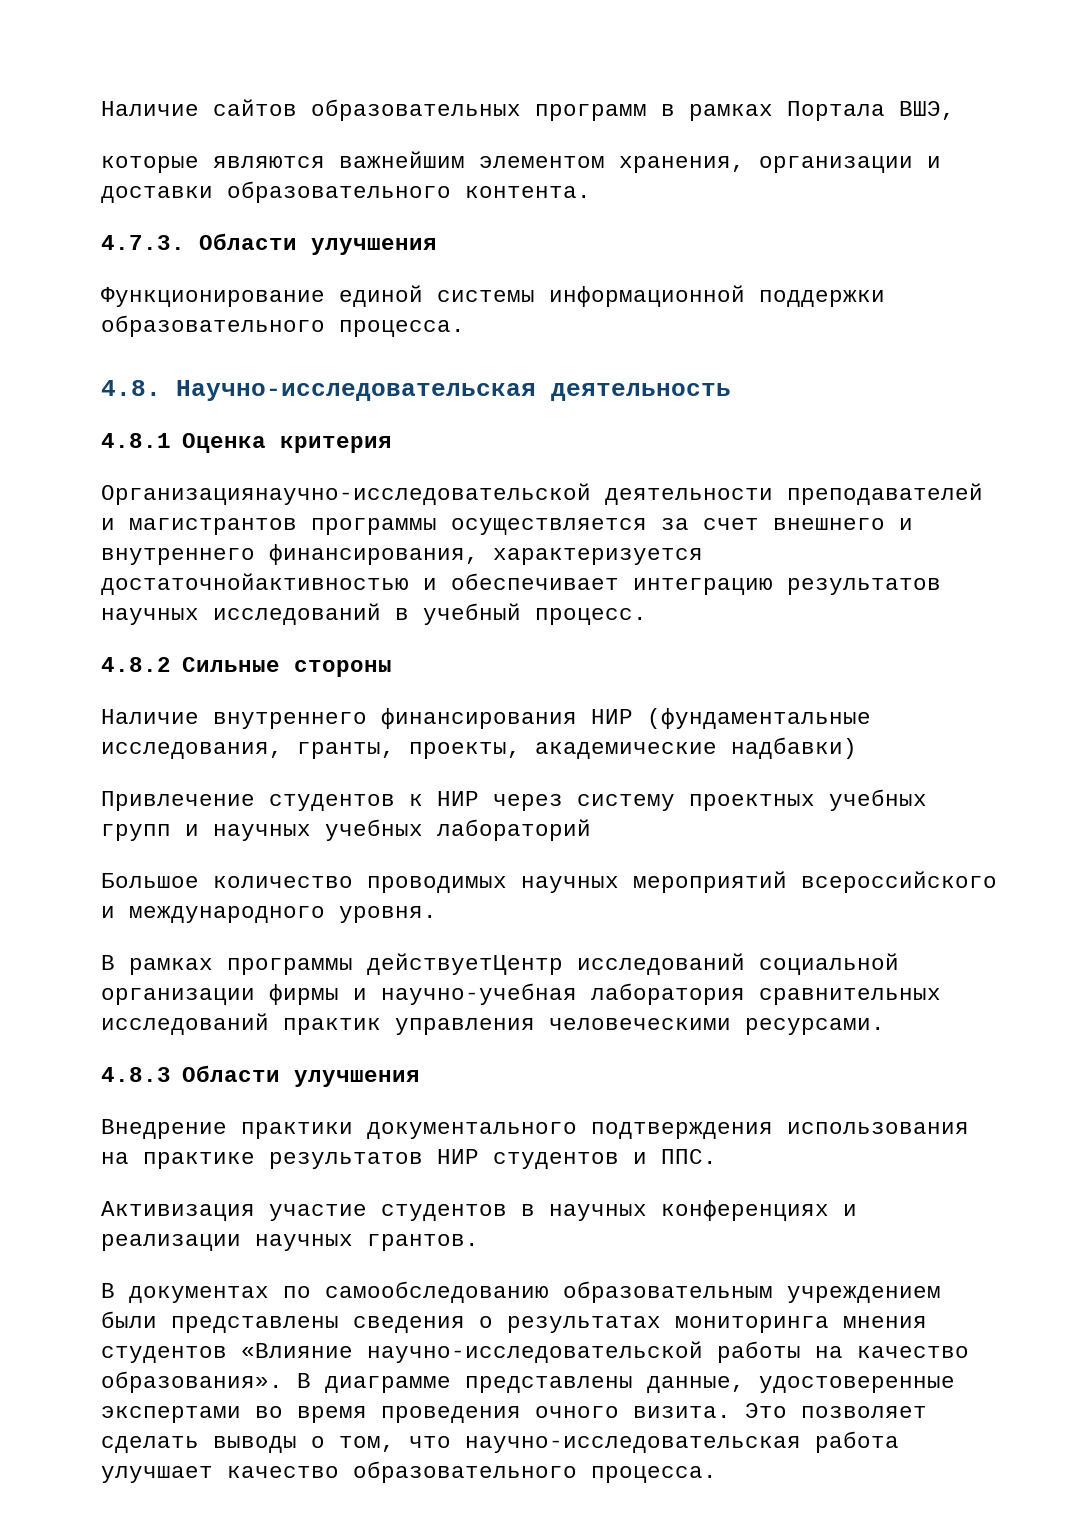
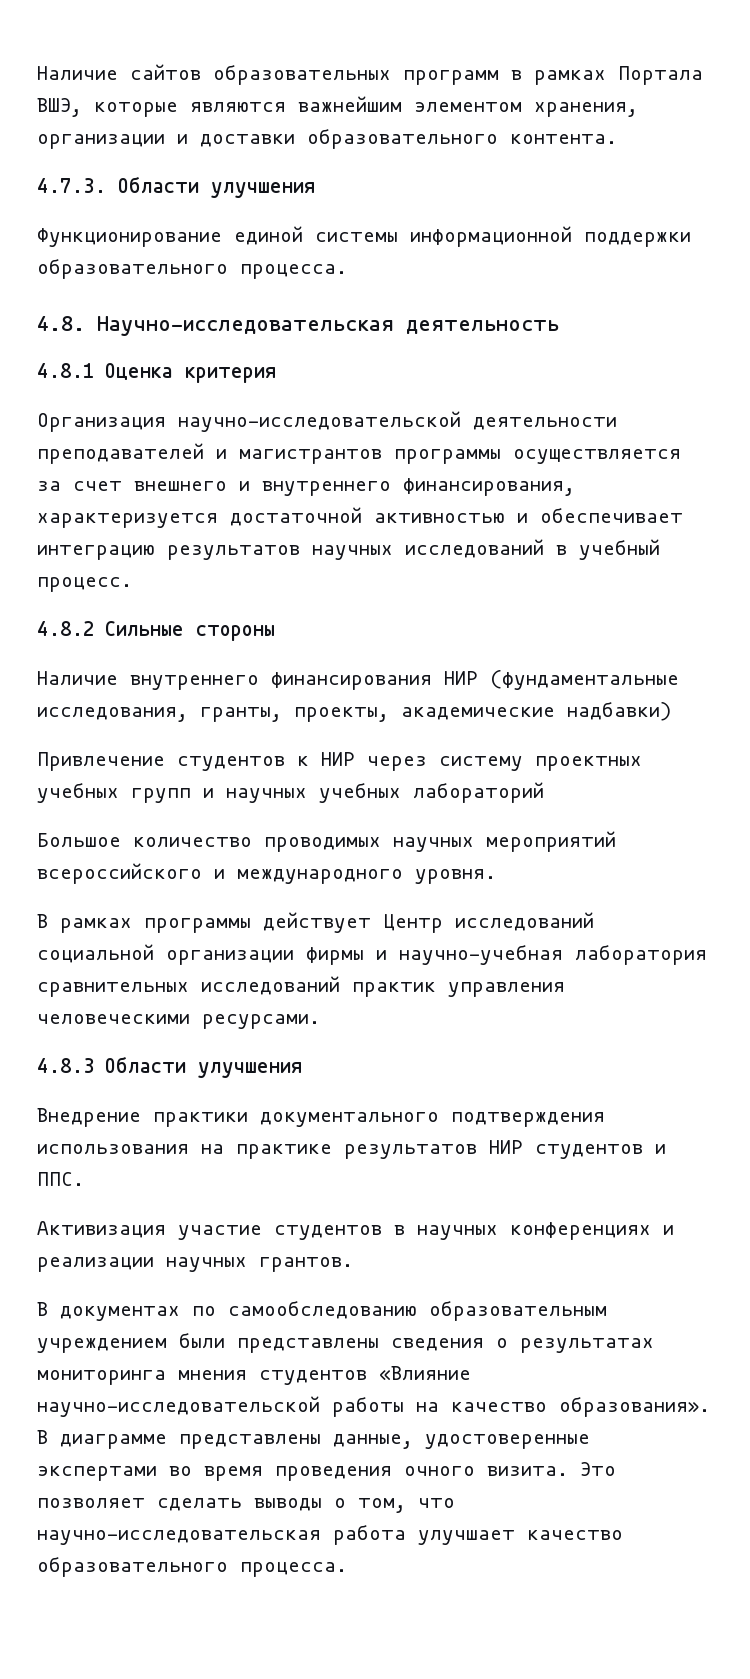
(955, 110) // -> (82, 107) none
[101,483,591,505] Организациянаучно-исследовательской -> [37,411,461,432] Организация научно-исследовательской
[101,573,409,595] достаточнойактивностью -> [230,507,505,526] достаточной активностью
[367,953,563,975] действуетЦентр -> [263,912,443,933] действует Центр

